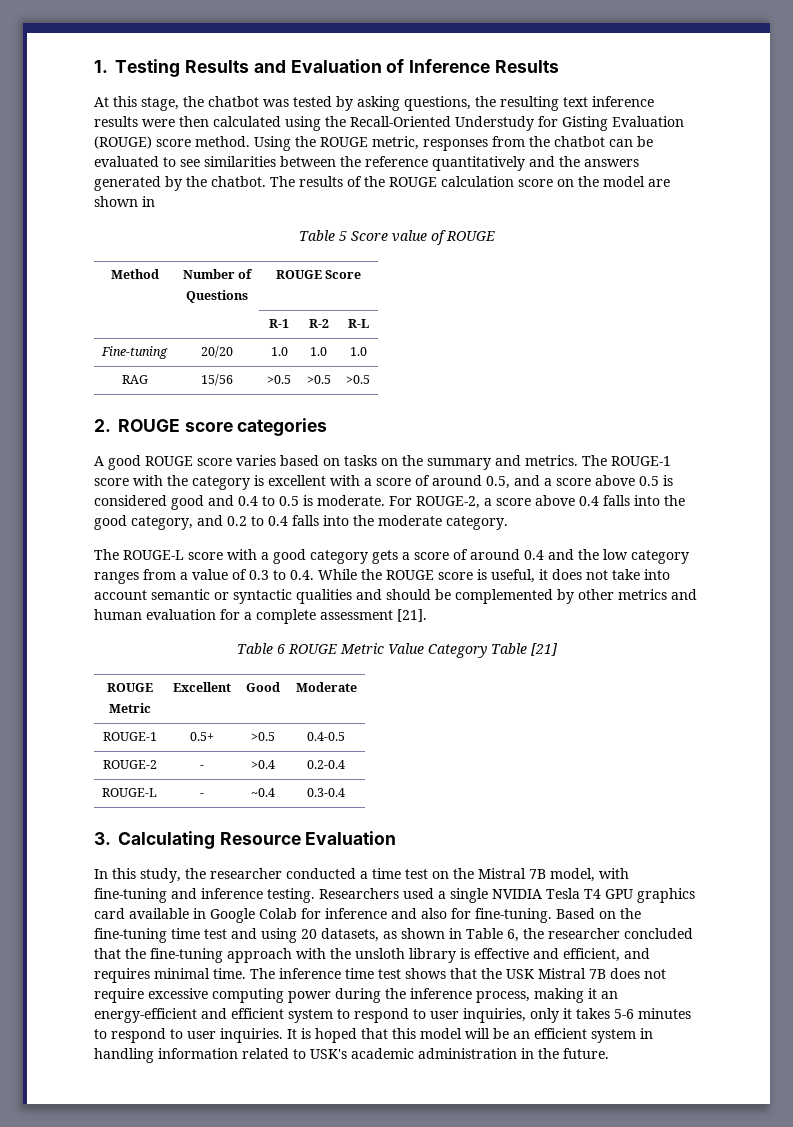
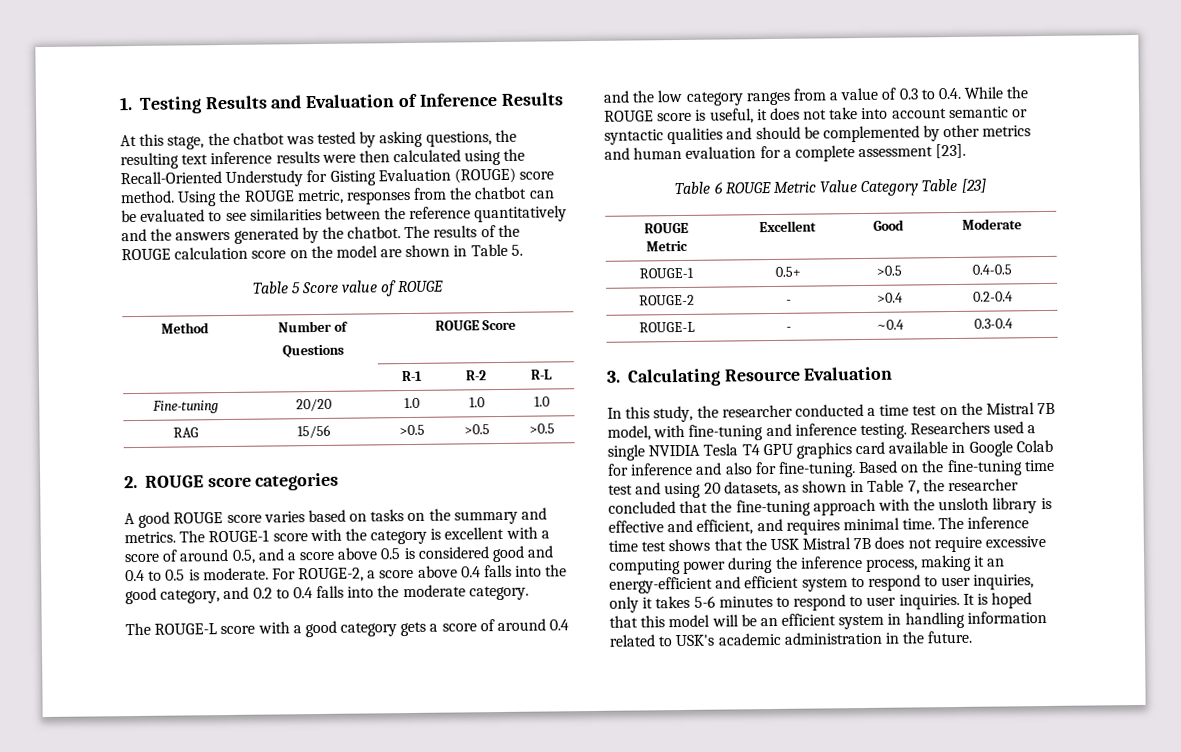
(155, 201) none -> [470,243,523,257] Table 5.
[397,609,427,622] [21]. -> [935,143,967,159] [23].
[530,643,558,656] [21] -> [960,178,987,193] [23]
[507,929,519,942] 6, -> [907,480,920,495] 7,

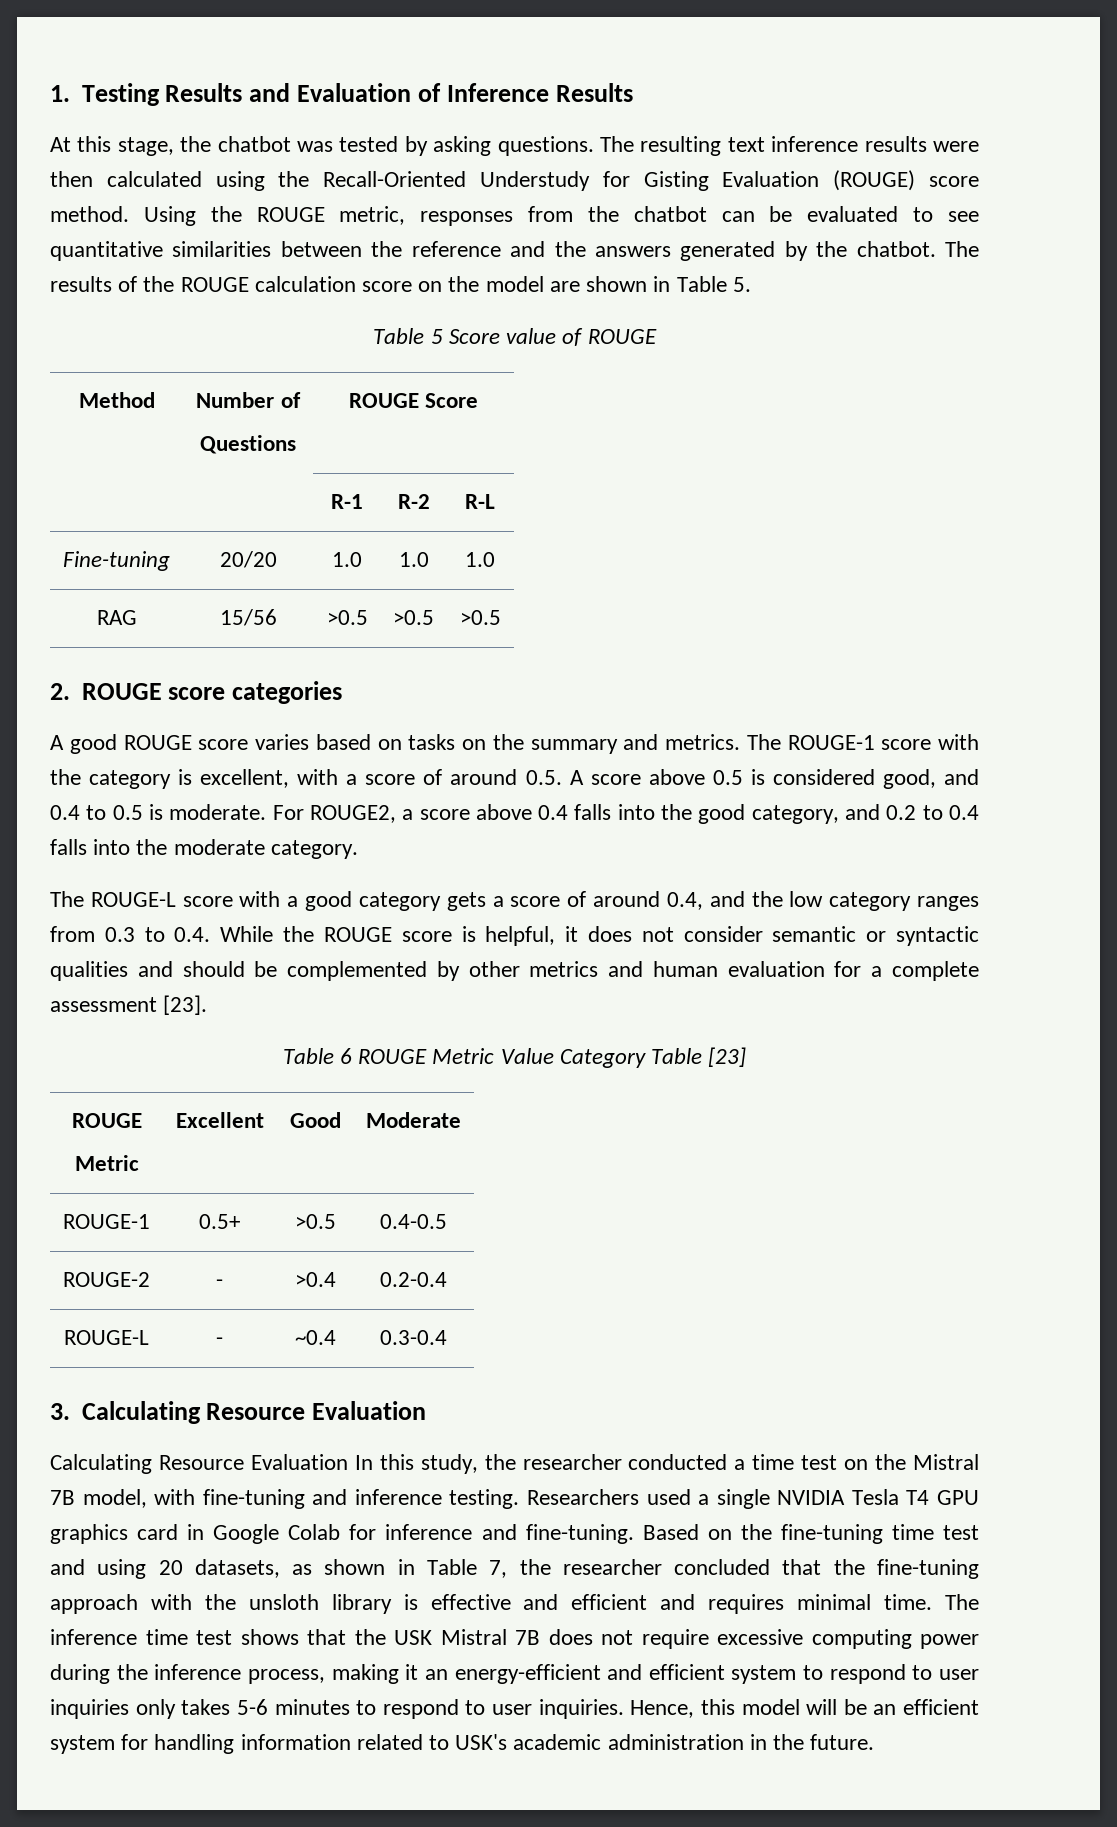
[425,129,517,147] questions, the -> [497,136,634,156] questions. The
(247, 217) none -> [50,241,163,261] quantitative
[474,205,568,223] quantitatively -> (501, 249) none
[444,526,505,540] excellent -> [200,769,290,788] excellent,
[231,548,297,564] 0.5, and a -> [525,770,584,785] 0.5. A
[492,545,526,563] good -> [882,769,936,789] good,
[298,567,365,583] ROUGE-2, -> [309,805,396,823] ROUGE2,
[549,619,570,631] 0.4 -> [666,892,703,910] 0.4,
[829,87,897,101] a value of -> (95, 934) none
[709,108,754,124] useful, -> [485,926,556,946] helpful,
[829,107,947,120] take into account -> [683,926,763,942] consider
(894, 373) none -> [50,1454,348,1474] Calculating Resource Evaluation
[888,441,949,454] available -> (179, 1532) none
[724,461,777,475] also for -> (517, 1532) none
[696,519,754,535] efficient, -> [571,1594,648,1610] efficient
[973,574,1035,590] [609,596,654,613] inquiries, only it -> [50,1699,176,1719] inquiries only
[962,592,1033,609] [609,615,638,628] It is hoped that -> [630,1700,695,1718] Hence,
[887,613,902,625] in -> [121,1734,149,1750] for

